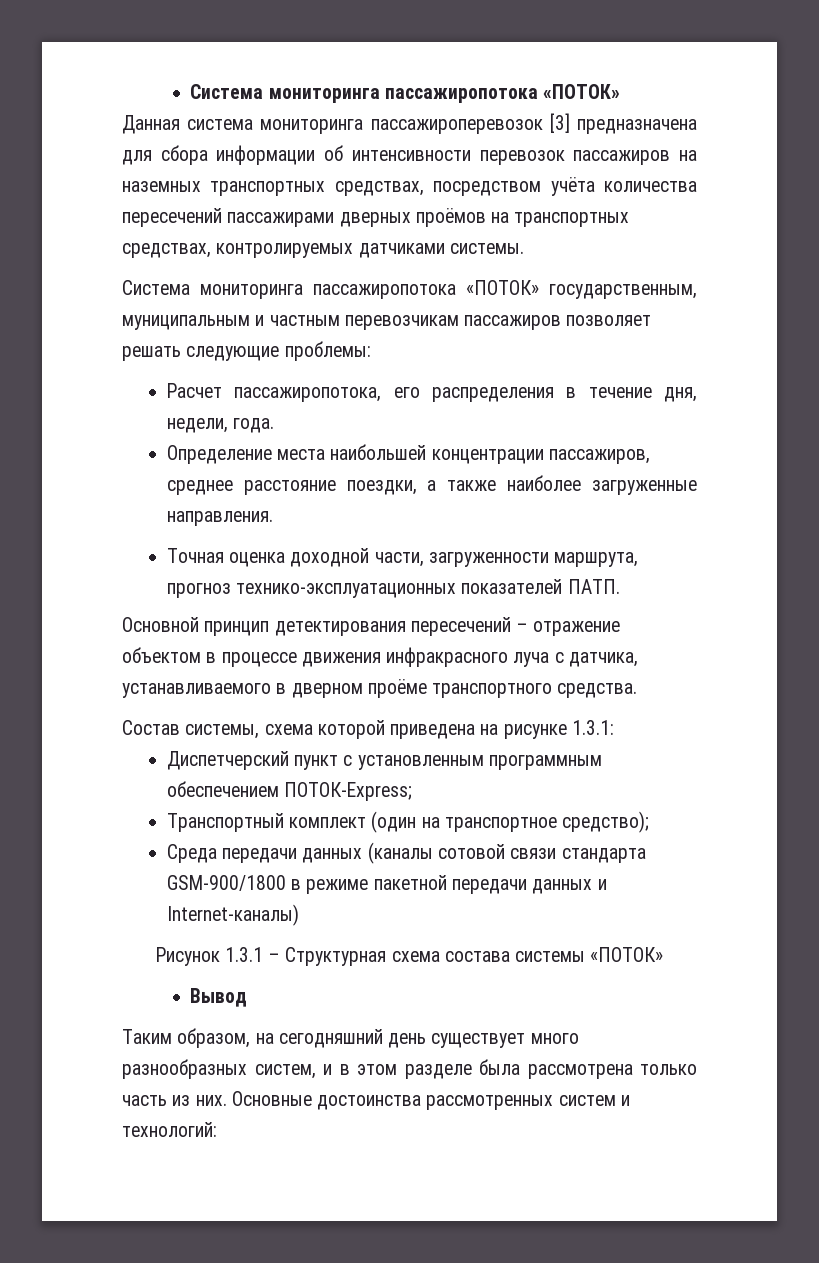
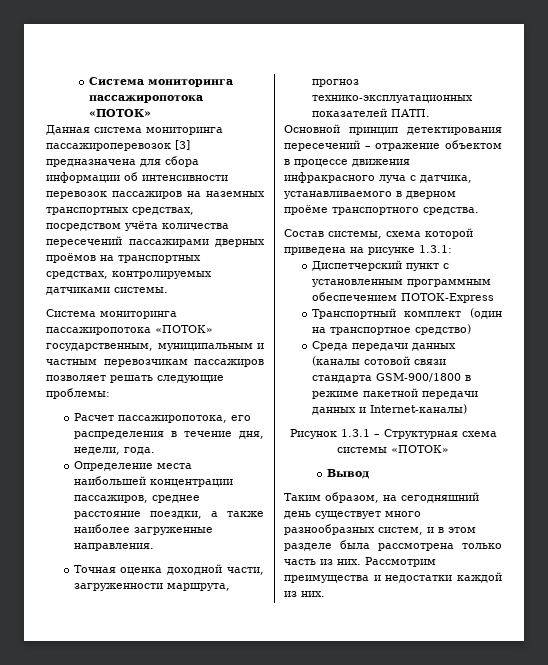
[284,782,413,801] ПОТОК-Express; -> [400,293,494,303] ПОТОК-Express
[562,811,650,833] средство); -> [414,324,471,335] средство)
[444,951,510,962] состава -> (497, 434) none
[231,1091,630,1110] [122,1122,217,1137] Основные достоинства рассмотренных систем и технологий: -> [365,557,436,567] [284,572,502,583] [284,591,325,597] Рассмотрим преимущества и недостатки каждой из них.

